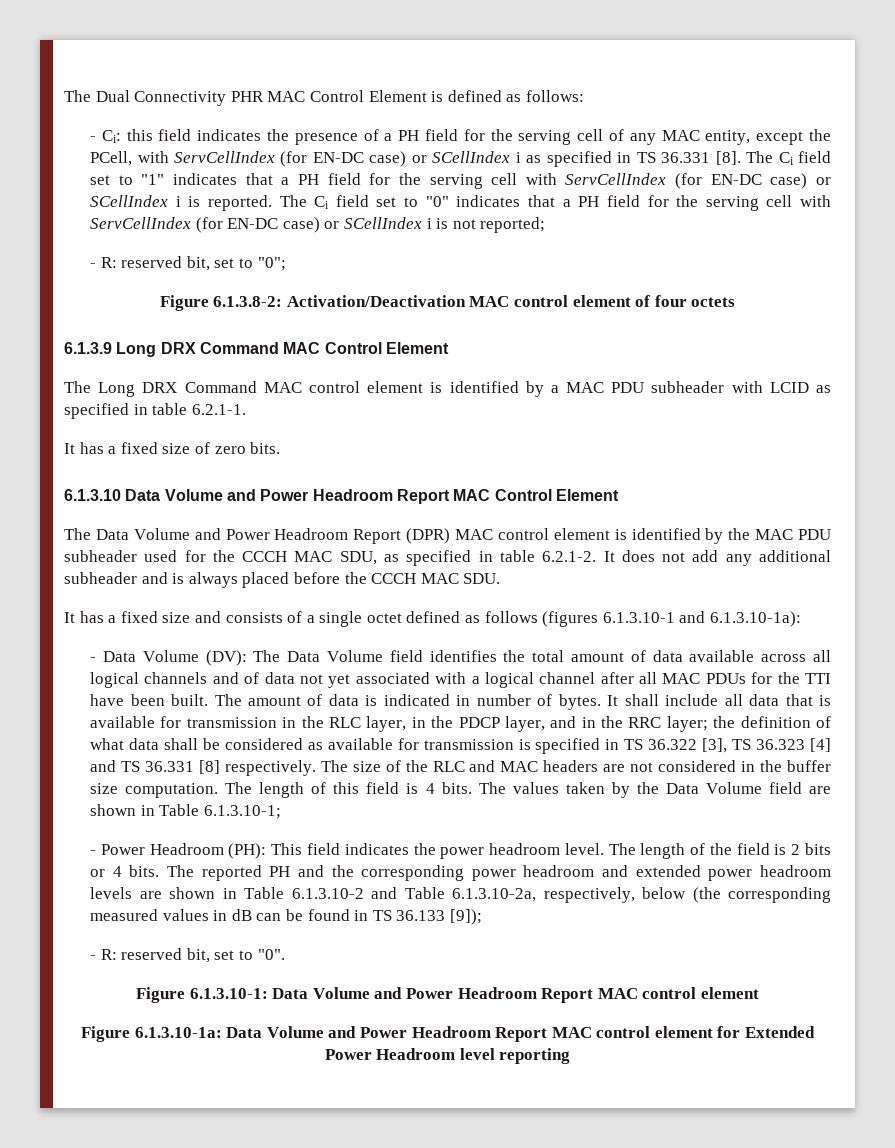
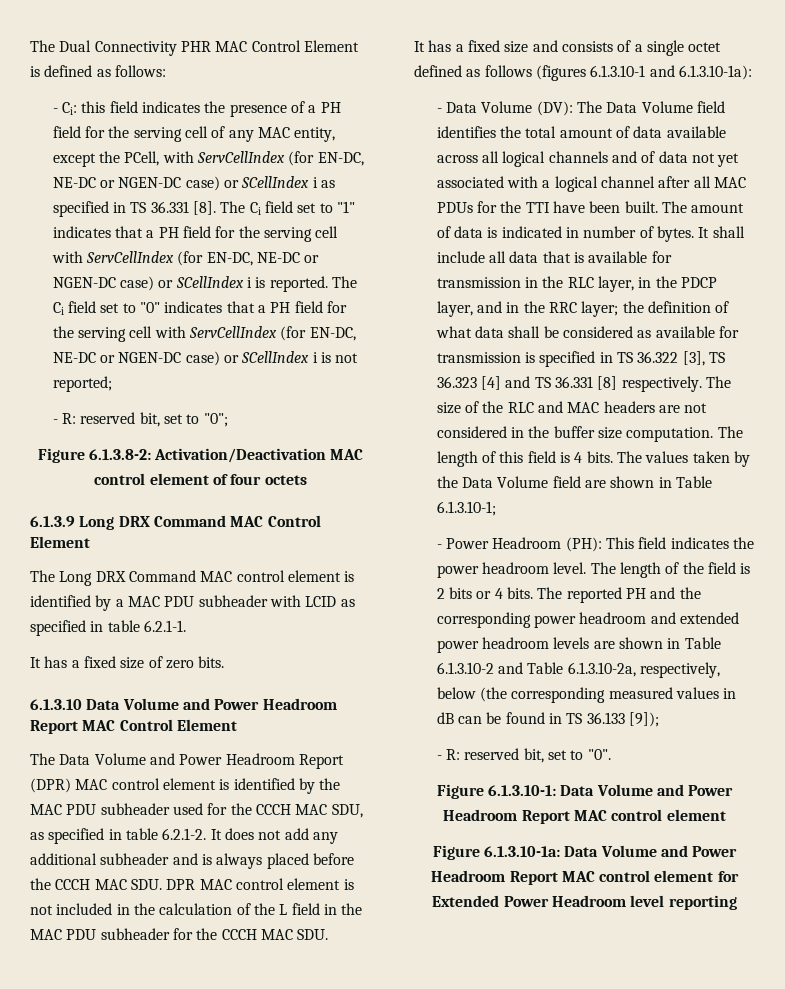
[312,152,364,163] EN-DC -> [317,152,364,166] [52,177,182,188] EN-DC, NE-DC or NGEN-DC
[710,174,762,185] EN-DC -> [206,252,320,266] [52,277,116,288] EN-DC, NE-DC or NGEN-DC
[227,218,279,229] EN-DC -> [309,327,356,341] [52,352,182,363] EN-DC, NE-DC or NGEN-DC
(501, 578) none -> [166,878,354,890] [30,903,363,915] [30,928,329,940] DPR MAC control element is not included in the calculation of the L field in the MAC PDU subheader for the CCCH MAC SDU.

